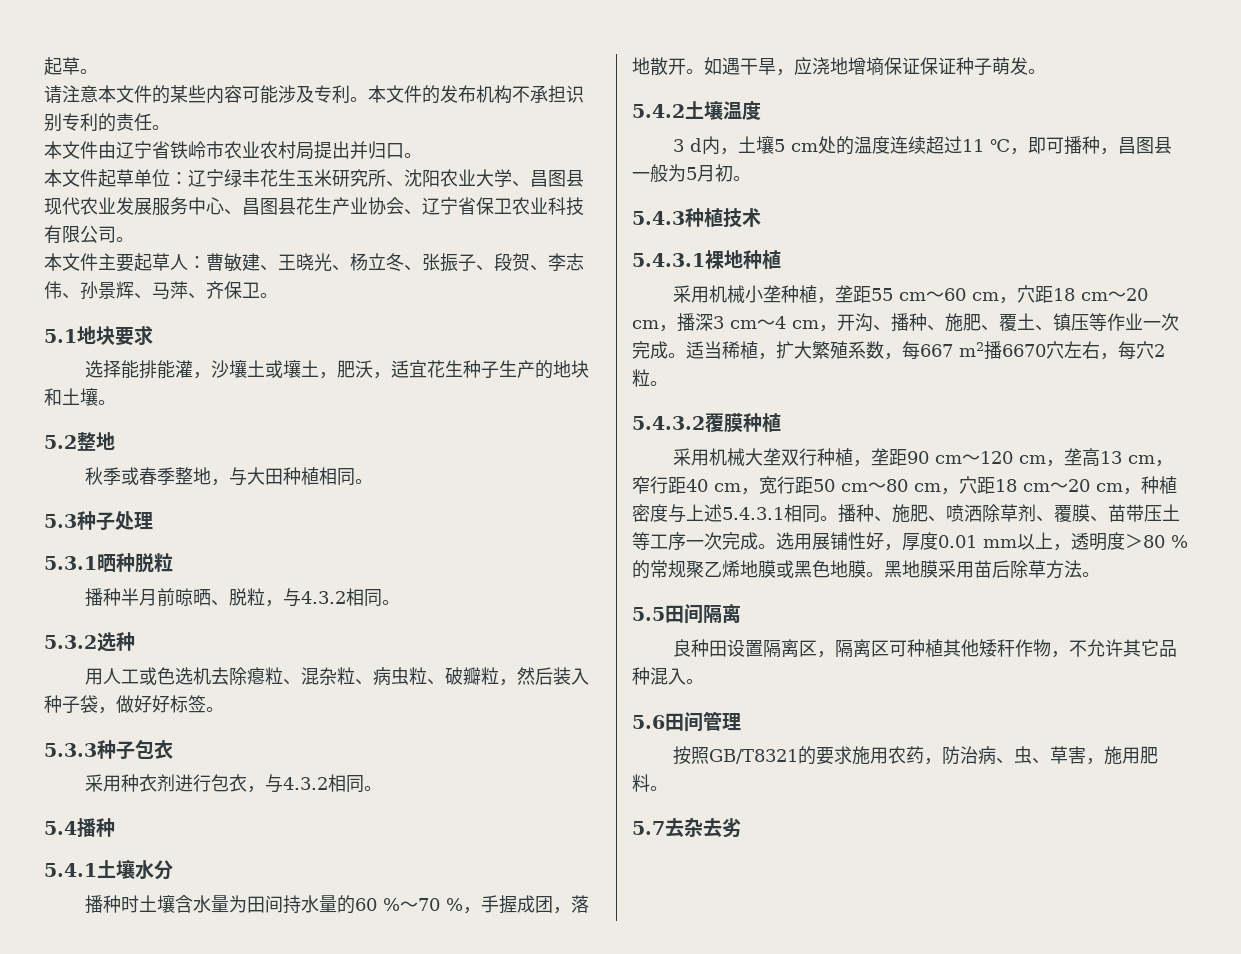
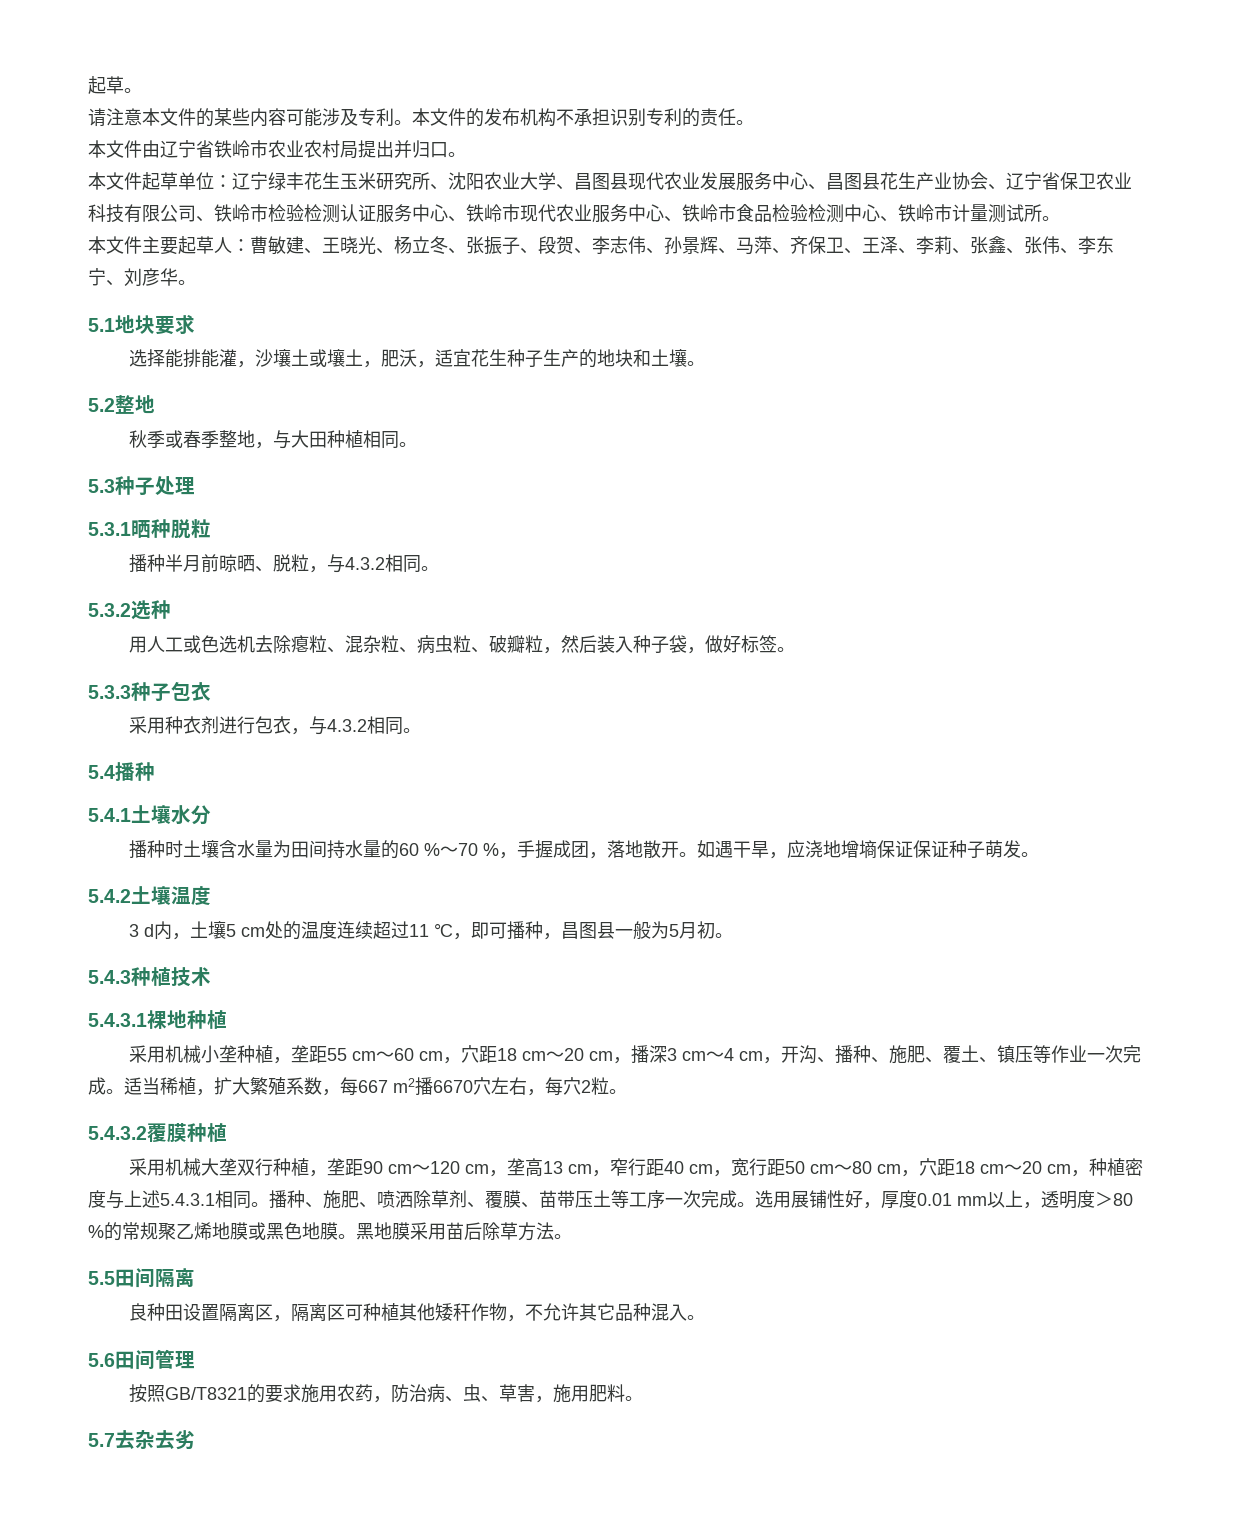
(116, 234) none -> [196,204,1042,223] 、铁岭市检验检测认证服务中心、铁岭市现代农业服务中心、铁岭市食品检验检测中心、铁岭市计量测试所
(260, 290) none -> [844,236,1114,254] [88,268,178,286] 、王泽、李莉、张鑫、张伟、李东宁、刘彦华
[152,695,170,713] 好 -> (741, 644) none

